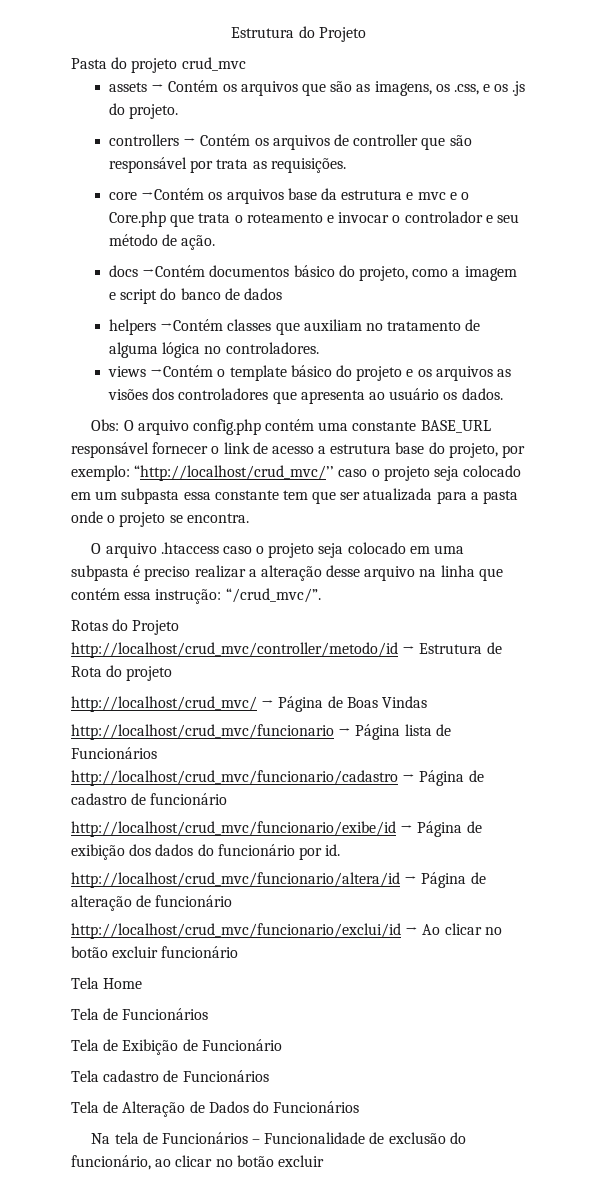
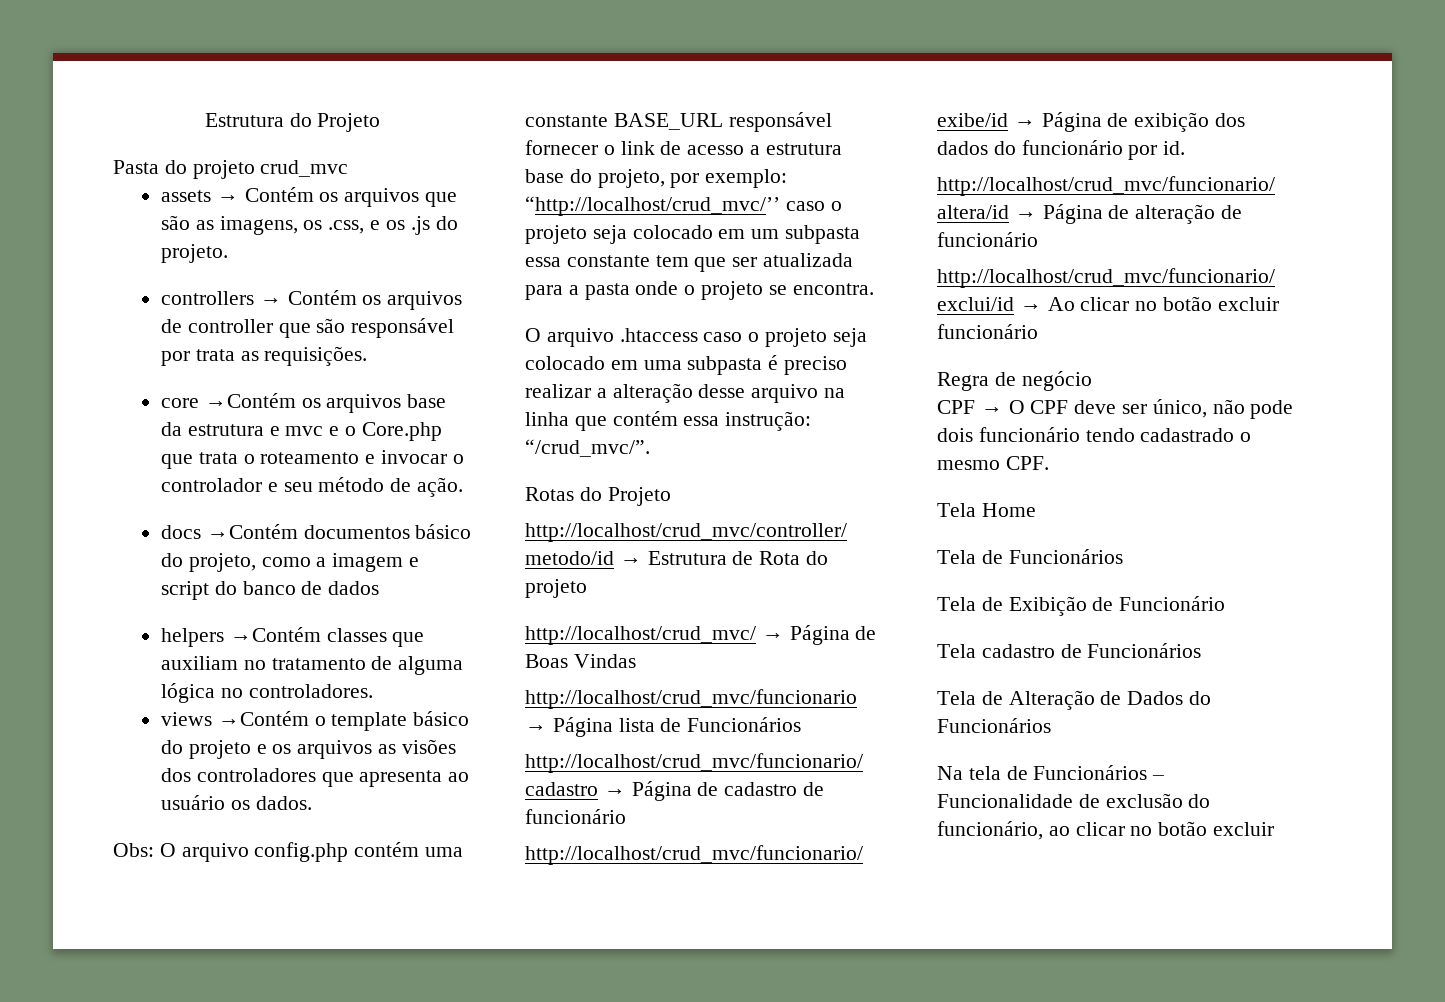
(239, 952) none -> [937,371,1092,391] [937,399,1294,419] [937,427,1252,442] [937,456,1049,470] // Regra de negócio // CPF → O CPF deve ser único, não pode dois funcionário tendo cadastrado o mesmo CPF.

